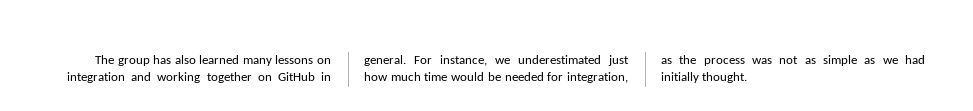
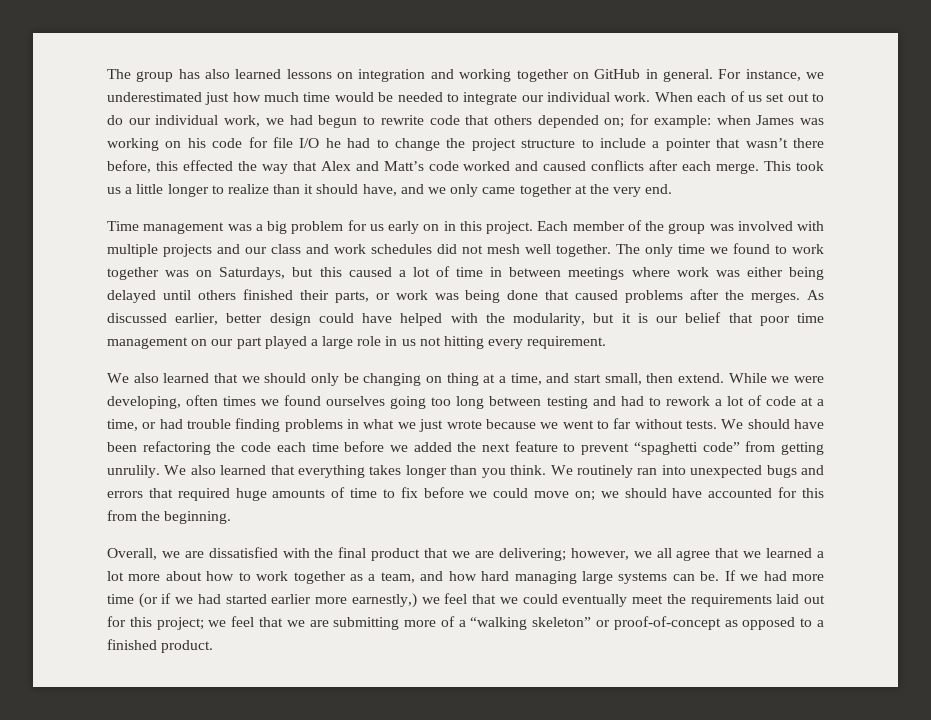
[242,58,272,66] many -> (282, 74) none
[547,72,628,83] [661,55,925,66] [661,72,748,83] for integration, as the process was not as simple as we had initially thought. -> [446,91,824,105] [107,114,824,128] [107,137,824,151] [107,160,825,174] [107,184,673,197] [107,220,824,234] [107,243,824,257] [107,266,824,280] [107,289,825,303] [107,312,825,326] [107,336,607,349] [107,373,824,386] [107,395,824,409] [107,418,825,432] [107,441,824,455] [107,465,824,478] [107,487,825,501] [107,510,232,524] [107,547,825,561] [107,570,825,584] [107,593,825,608] [107,616,824,630] [107,639,214,653] to integrate our individual work. When each of us set out to do our individual work, we had begun to rewrite code that others depended on; for example: when James was working on his code for file I/O he had to change the project structure to include a pointer that wasn’t there before, this effected the way that Alex and Matt’s code worked and caused conflicts after each merge. This took us a little longer to realize than it should have, and we only came together at the very end. // Time management was a big problem for us early on in this project. Each member of the group was involved with multiple projects and our class and work schedules did not mesh well together. The only time we found to work together was on Saturdays, but this caused a lot of time in between meetings where work was either being delayed until others finished their parts, or work was being done that caused problems after the merges. As discussed earlier, better design could have helped with the modularity, but it is our belief that poor time management on our part played a large role in us not hitting every requirement. // We also learned that we should only be changing on thing at a time, and start small, then extend. While we were developing, often times we found ourselves going too long between testing and had to rework a lot of code at a time, or had trouble finding problems in what we just wrote because we went to far without tests. We should have been refactoring the code each time before we added the next feature to prevent “spaghetti code” from getting unrulily. We also learned that everything takes longer than you think. We routinely ran into unexpected bugs and errors that required huge amounts of time to fix before we could move on; we should have accounted for this from the beginning. // Overall, we are dissatisfied with the final product that we are delivering; however, we all agree that we learned a lot more about how to work together as a team, and how hard managing large systems can be. If we had more time (or if we had started earlier more earnestly,) we feel that we could eventually meet the requirements laid out for this project; we feel that we are submitting more of a “walking skeleton” or proof-of-concept as opposed to a finished product.

